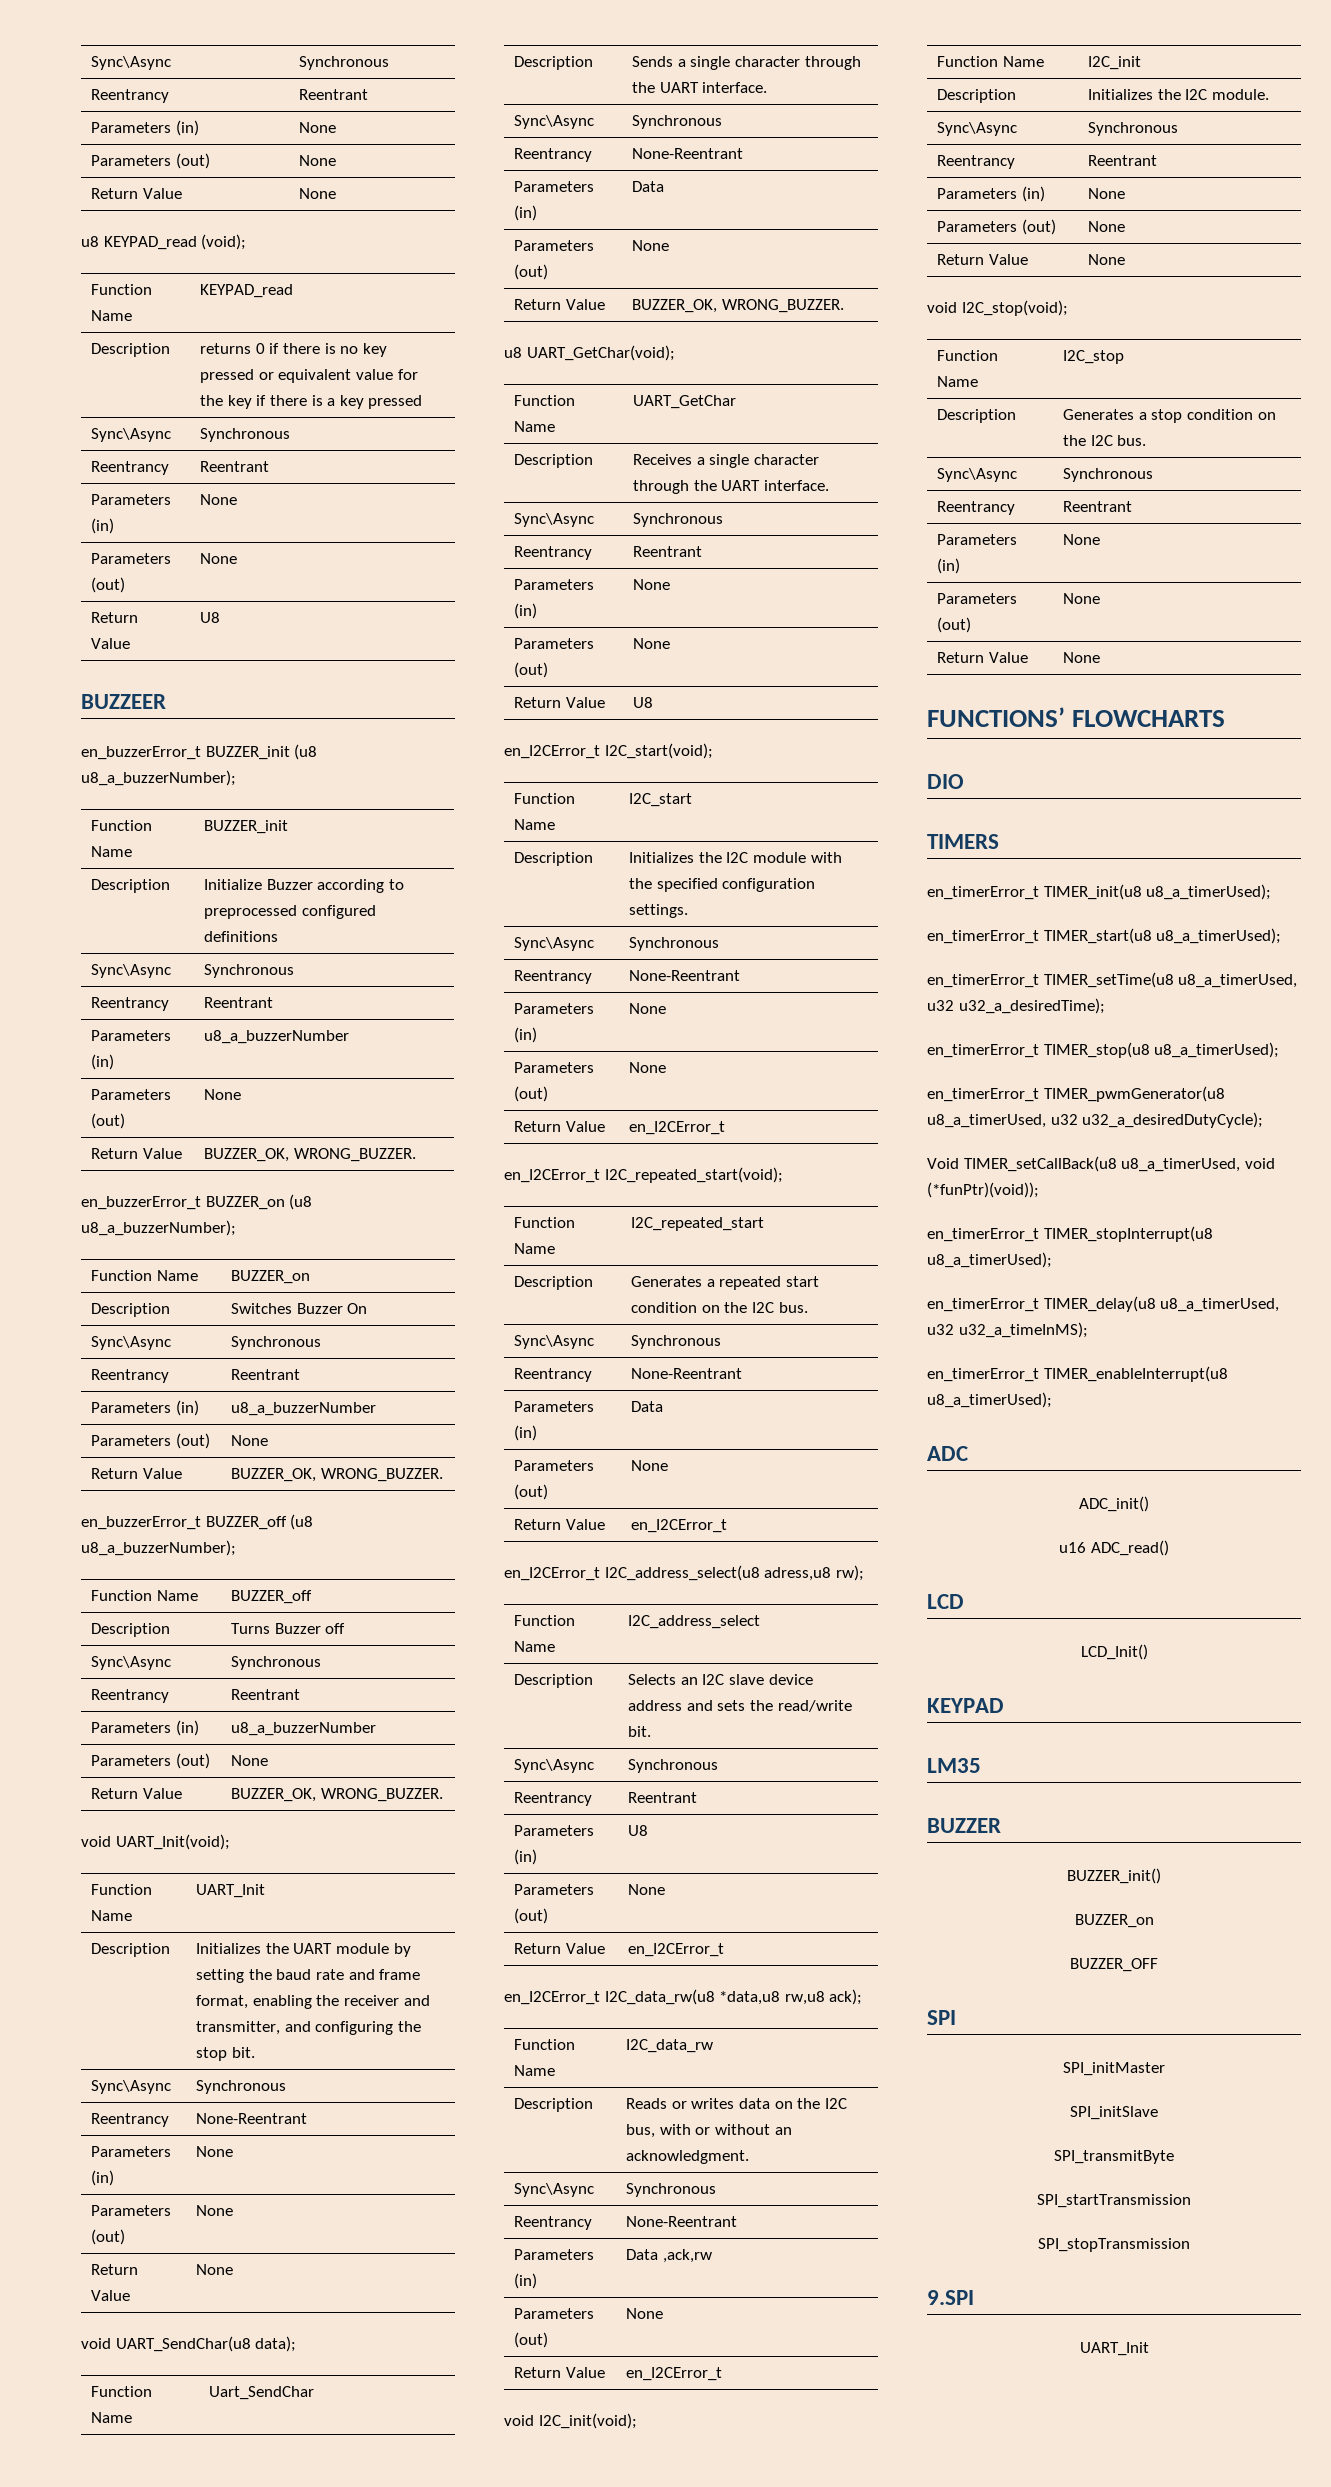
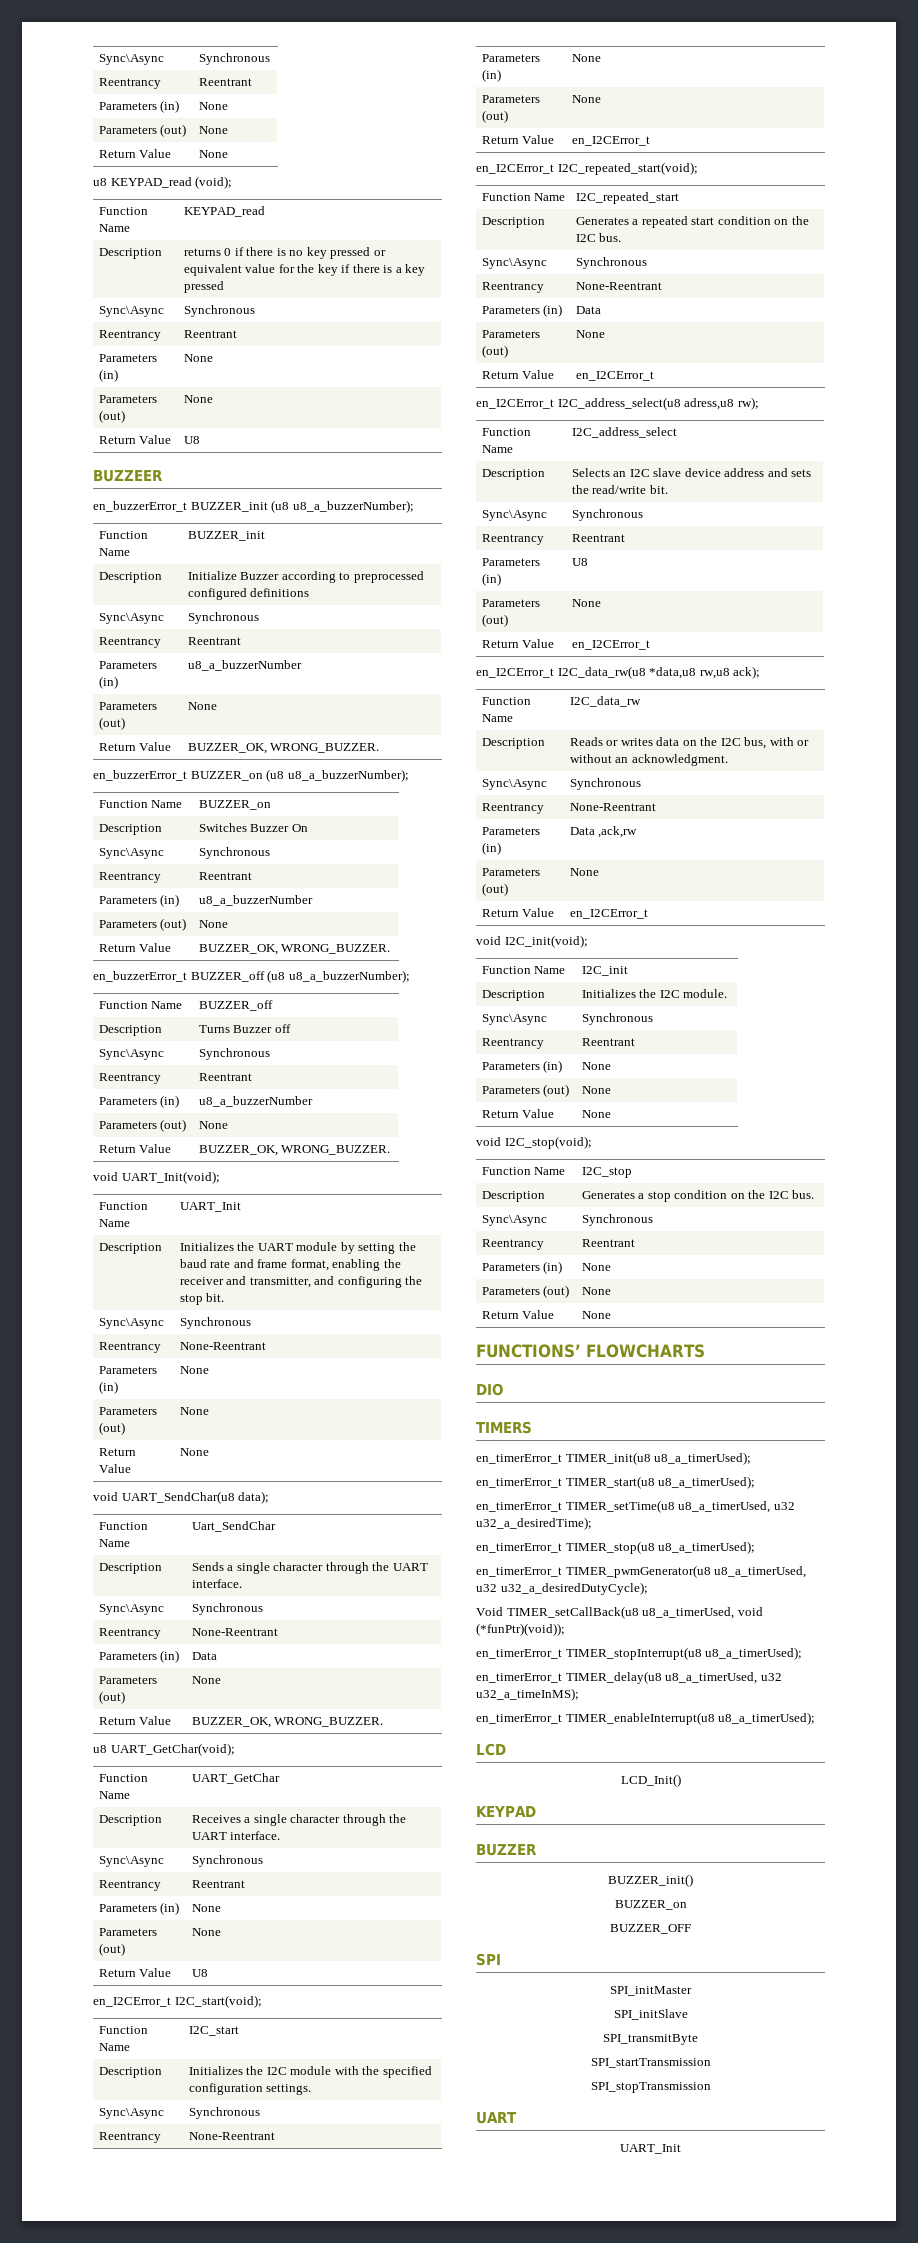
[927,1446,968,1461] [1079,1496,1149,1512] [1059,1540,1169,1556] // ADC // ADC_init() // u16 ADC_read() -> (816, 1718) none
[927,1758,981,1773] // LM35 -> (536, 1811) none
[927,2290,974,2305] 9.SPI -> [476,2112,517,2124] UART

